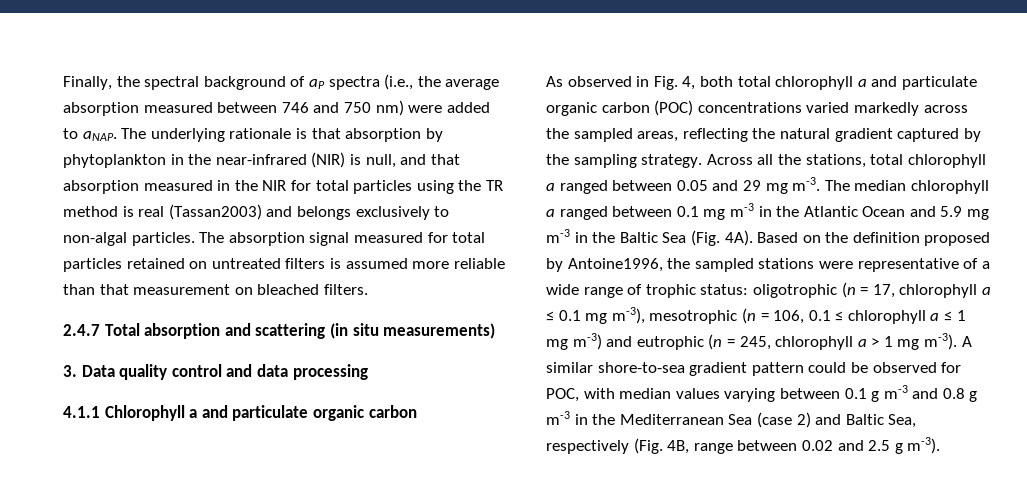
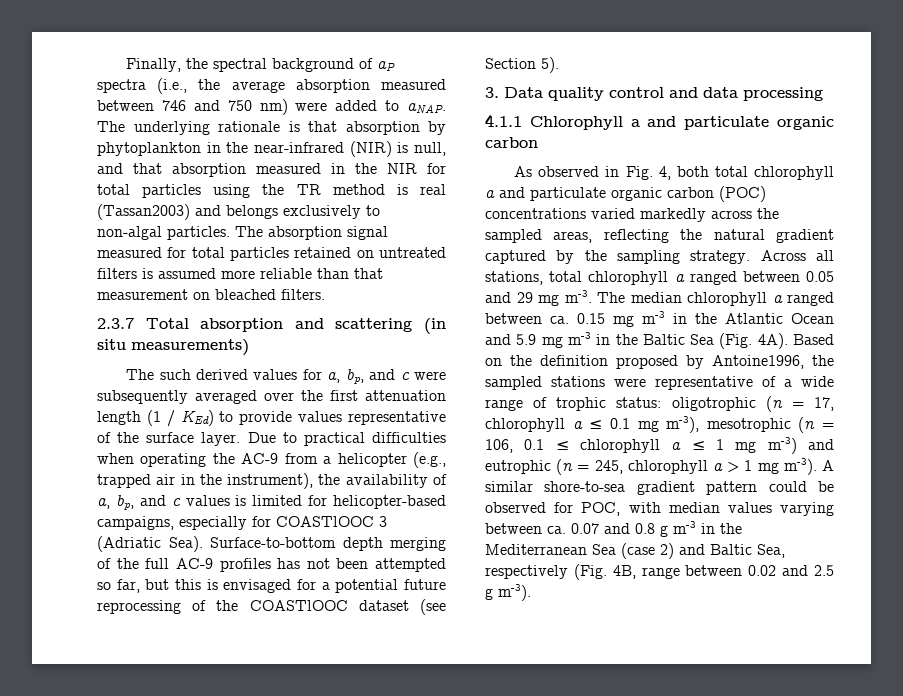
[63,324,100,336] 2.4.7 -> [97,318,134,329] 2.3.7
(496, 331) none -> [126,369,447,384] [97,390,446,404] [97,410,446,427] [97,432,446,446] [97,452,446,468] [97,473,447,489] [97,495,446,510] [97,516,387,530] [97,536,446,552] [97,558,446,572] [97,579,447,593] [97,599,446,615] [485,57,559,73] // The such derived values for a, bp, and c were subsequently averaged over the first attenuation length (1 / KEd) to provide values representative of the surface layer. Due to practical difficulties when operating the AC-9 from a helicopter (e.g., trapped air in the instrument), the availability of a, bp, and c values is limited for helicopter-based campaigns, especially for COASTlOOC 3 (Adriatic Sea). Surface-to-bottom depth merging of the full AC-9 profiles has not been attempted so far, but this is envisaged for a potential future reprocessing of the COASTlOOC dataset (see Section 5).
[777,154,801,165] the -> (834, 255) none
[676,206,699,217] 0.1 -> [550,313,605,324] ca. 0.15
[844,385,908,402] 0.1 g m-3 -> [547,523,599,534] ca. 0.07

